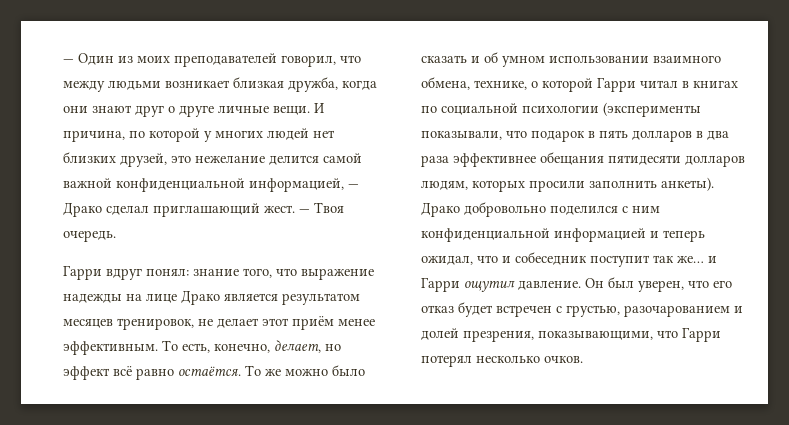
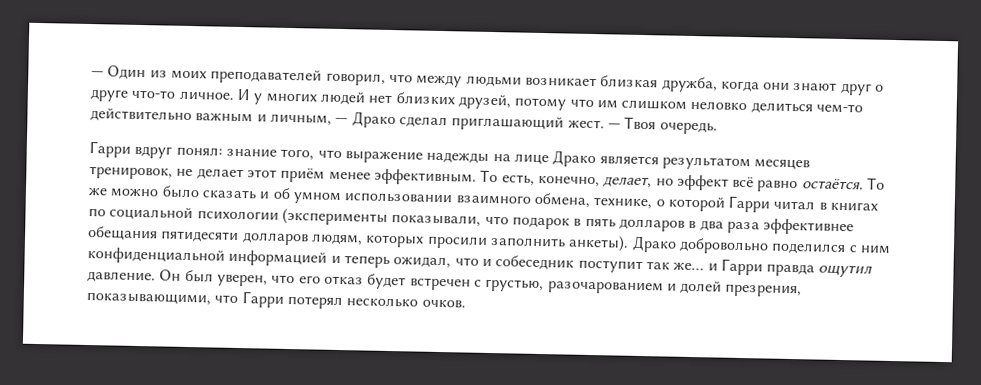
[218,103,325,115] [63,128,200,142] личные вещи. И причина, по которой -> [131,88,251,101] что-то личное. И
[171,153,362,165] [63,178,344,192] это нежелание делится самой важной конфиденциальной информацией, -> [514,97,864,115] [90,108,332,126] потому что им слишком неловко делиться чем-то действительно важным и личным,
(460, 285) none -> [766,263,816,277] правда

